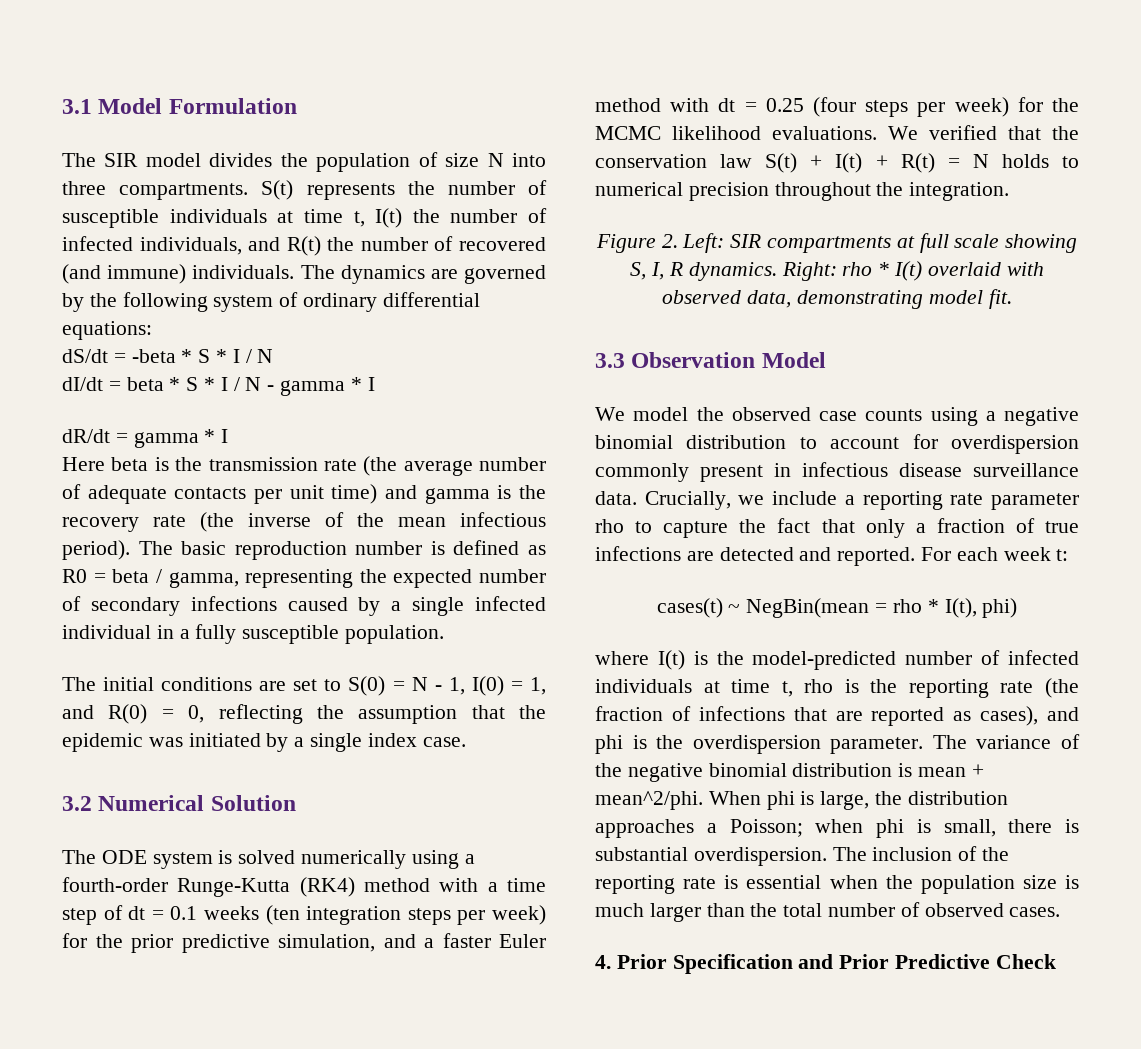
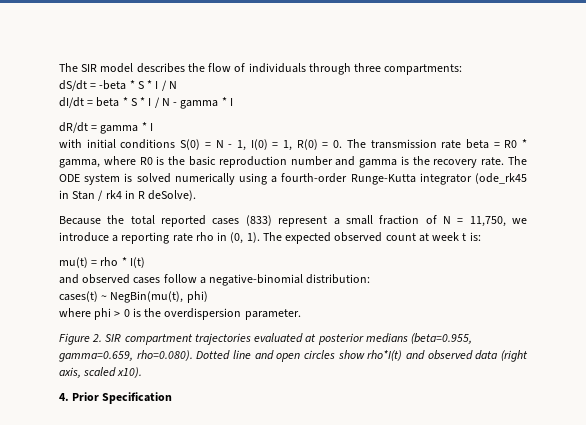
[62,98,297,114] [62,152,547,172] [62,180,547,200] [62,208,547,228] [62,236,546,256] [62,264,546,284] [62,292,480,312] [62,321,152,340] 3.1 Model Formulation // The SIR model divides the population of size N into three compartments. S(t) represents the number of susceptible individuals at time t, I(t) the number of infected individuals, and R(t) the number of recovered (and immune) individuals. The dynamics are governed by the following system of ordinary differential equations: -> [59,63,463,75] The SIR model describes the flow of individuals through three compartments:
[62,456,546,476] [62,484,546,504] [62,512,546,532] [62,540,546,560] [62,569,546,588] [62,596,546,616] [62,624,445,644] [62,677,342,691] Here beta is the transmission rate (the average number of adequate contacts per unit time) and gamma is the recovery rate (the inverse of the mean infectious period). The basic reproduction number is defined as R0 = beta / gamma, representing the expected number of secondary infections caused by a single infected individual in a fully susceptible population. // The initial conditions are set to -> [59,139,176,149] with initial conditions
[62,705,94,719] and -> (292, 145) none
[188,704,546,724] [62,733,466,752] [62,795,296,811] 0, reflecting the assumption that the epidemic was initiated by a single index case. // 3.2 Numerical Solution // -> [333,139,527,149] [59,156,505,168] 0. The transmission rate beta = R0 * gamma, where R0 is the basic reproduction number and gamma is the recovery rate.
[299,877,546,897] [62,905,546,925] [62,933,546,953] [595,97,1079,117] [595,125,1079,140] [595,153,1079,173] [595,182,1010,201] [595,233,1078,253] [630,261,1044,281] [662,289,1012,309] [595,352,826,368] [595,407,1079,426] [595,434,1079,454] [595,462,1079,482] [595,491,1079,510] [595,518,1079,538] [595,546,1069,566] [656,598,1018,618] [595,650,1079,670] [595,678,1079,698] [595,706,1079,726] [595,734,1080,754] [595,763,984,782] [595,791,1008,810] [595,819,1079,838] [595,846,1010,866] [595,875,1079,894] [595,902,1061,922] (RK4) method with a time step of dt = 0.1 weeks (ten integration steps per week) for the prior predictive simulation, and a faster Euler method with dt = 0.25 (four steps per week) for the MCMC likelihood evaluations. We verified that the conservation law S(t) + I(t) + R(t) = N holds to numerical precision throughout the integration. // Figure 2. Left: SIR compartments at full scale showing S, I, R dynamics. Right: rho * I(t) overlaid with observed data, demonstrating model fit. // 3.3 Observation Model // We model the observed case counts using a negative binomial distribution to account for overdispersion commonly present in infectious disease surveillance data. Crucially, we include a reporting rate parameter rho to capture the fact that only a fraction of true infections are detected and reported. For each week t: // cases(t) ~ NegBin(mean = rho * I(t), phi) // where I(t) is the model-predicted number of infected individuals at time t, rho is the reporting rate (the fraction of infections that are reported as cases), and phi is the overdispersion parameter. The variance of the negative binomial distribution is mean + mean^2/phi. When phi is large, the distribution approaches a Poisson; when phi is small, there is substantial overdispersion. The inclusion of the reporting rate is essential when the population size is much larger than the total number of observed cases. -> [419,173,527,185] [59,190,197,201] [59,215,527,227] [59,232,481,244] [59,257,145,268] [59,274,371,286] [59,291,208,303] [59,308,301,320] [59,333,473,345] [59,350,529,362] [59,367,143,378] integrator (ode_rk45 in Stan / rk4 in R deSolve). // Because the total reported cases (833) represent a small fraction of N = 11,750, we introduce a reporting rate rho in (0, 1). The expected observed count at week t is: // mu(t) = rho * I(t) // and observed cases follow a negative-binomial distribution: // cases(t) ~ NegBin(mu(t), phi) // where phi > 0 is the overdispersion parameter. // Figure 2. SIR compartment trajectories evaluated at posterior medians (beta=0.955, gamma=0.659, rho=0.080). Dotted line and open circles show rho*I(t) and observed data (right axis, scaled x10).
[798,954,1056,969] and Prior Predictive Check -> (173, 398) none

